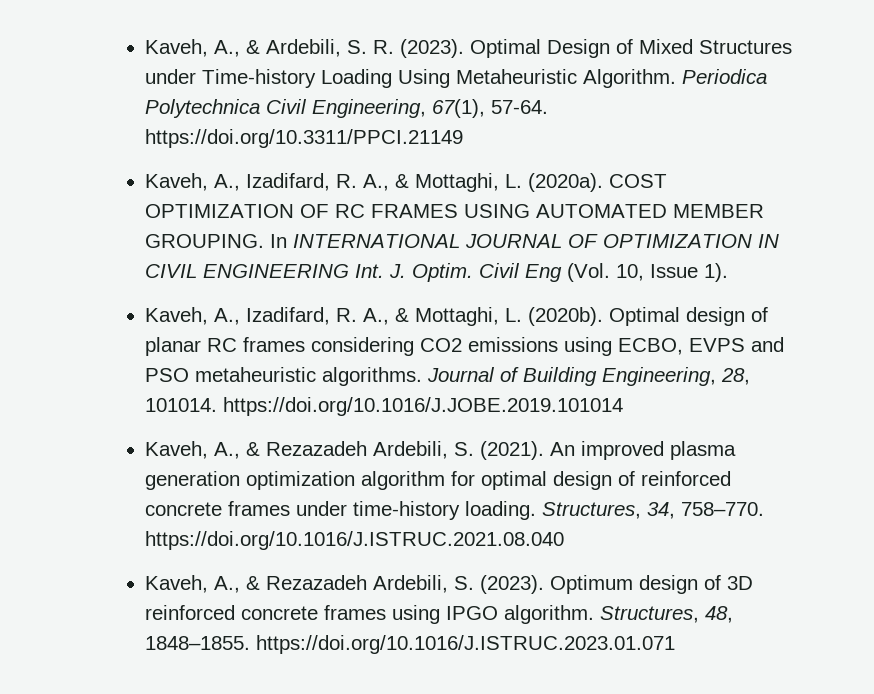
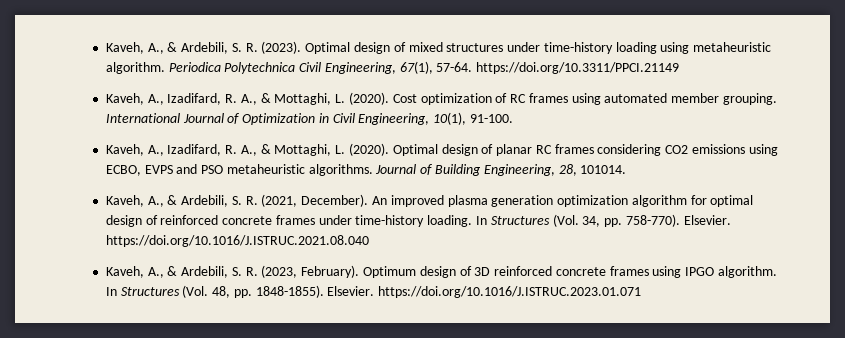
[547,39,793,58] [145,69,677,88] Design of Mixed Structures under Time-history Loading Using Metaheuristic Algorithm. -> [353,42,772,54] [105,62,165,74] design of mixed structures under time-history loading using metaheuristic algorithm.
[528,173,668,192] [145,204,765,218] [145,234,780,248] [145,263,729,282] [145,307,604,326] (2020a). COST OPTIMIZATION OF RC FRAMES USING AUTOMATED MEMBER GROUPING. In INTERNATIONAL JOURNAL OF OPTIMIZATION IN CIVIL ENGINEERING Int. J. Optim. Civil Eng (Vol. 10, Issue 1). // Kaveh, A., Izadifard, R. A., & Mottaghi, L. (2020b). -> [348,92,778,105] [105,112,513,125] [105,143,389,156] (2020). Cost optimization of RC frames using automated member grouping. International Journal of Optimization in Civil Engineering, 10(1), 91-100. // Kaveh, A., Izadifard, R. A., & Mottaghi, L. (2020).
[223,397,624,416] [145,441,545,460] https://doi.org/10.1016/J.JOBE.2019.101014 // Kaveh, A., & Rezazadeh Ardebili, S. (2021). -> [105,194,369,207] // Kaveh, A., & Ardebili, S. R. (2021, December).
[542,502,765,519] Structures, 34, 758–770. -> [475,214,731,227] In Structures (Vol. 34, pp. 758-770). Elsevier.
[266,575,545,594] Rezazadeh Ardebili, S. (2023). -> [181,265,360,278] Ardebili, S. R. (2023, February).
[600,606,734,623] [145,636,251,650] Structures, 48, 1848–1855. -> [105,285,375,298] In Structures (Vol. 48, pp. 1848-1855). Elsevier.

